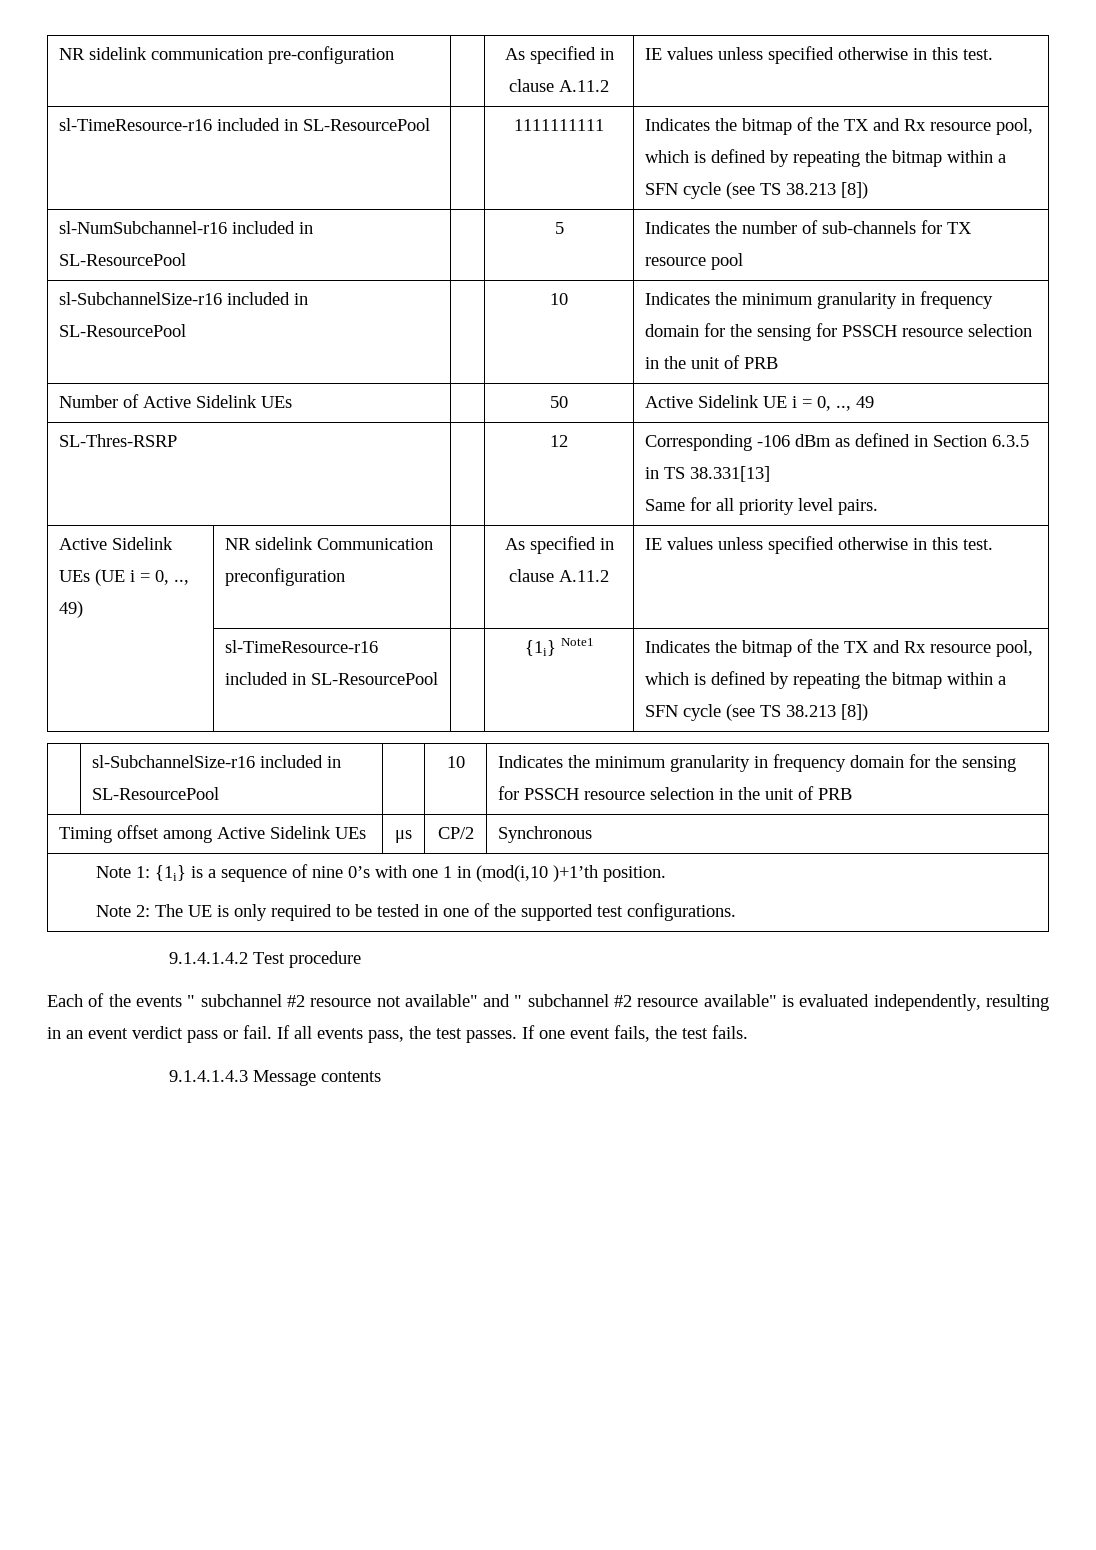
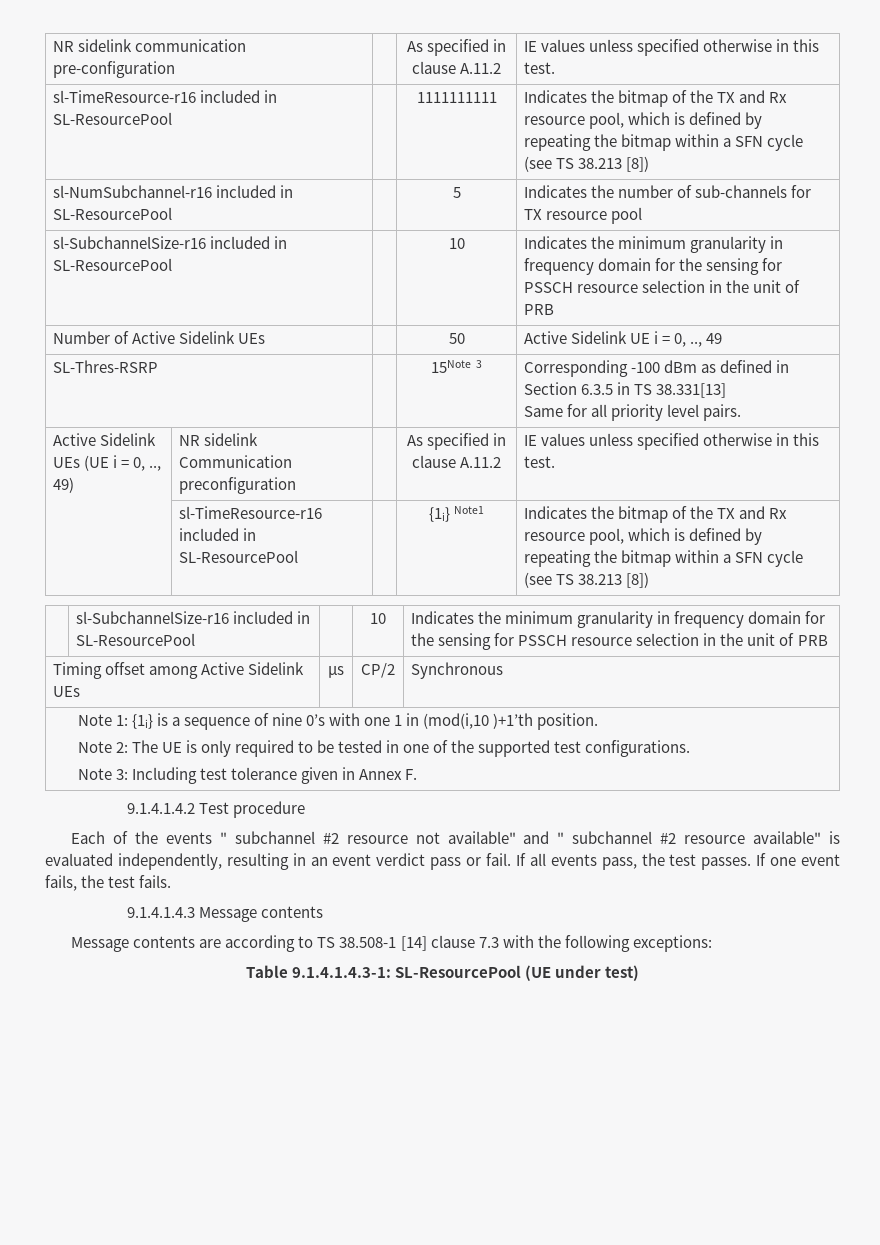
[550,435,568,447] 12 -> [431,360,482,373] 15Note 3
[757,435,791,447] -106 -> [631,362,661,373] -100
(737, 912) none -> [77,767,417,784] // Note 3: Including test tolerance given in Annex F.
(382, 1076) none -> [71,935,712,952] [245,965,640,981] // Message contents are according to TS 38.508-1 [14] clause 7.3 with the following exceptions: // Table 9.1.4.1.4.3-1: SL-ResourcePool (UE under test)

